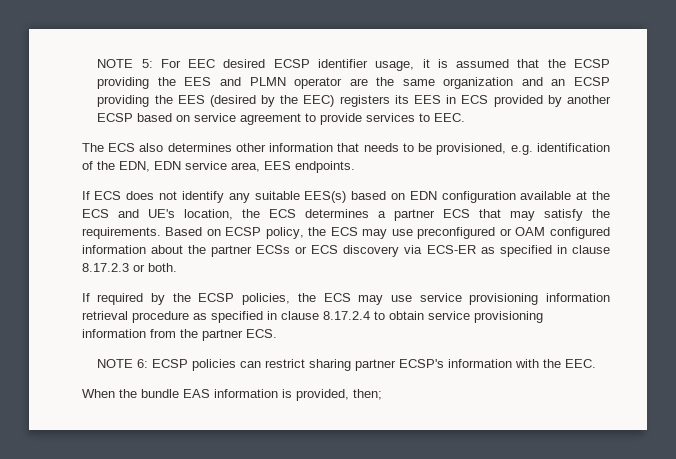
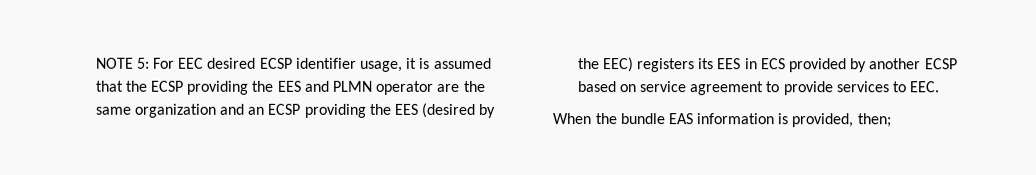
[81,143,610,155] [81,161,355,173] [81,191,610,203] [81,209,611,221] [81,227,610,239] [81,245,611,257] [81,263,177,272] [81,293,610,305] [81,311,543,323] [81,329,277,341] [97,359,597,371] // The ECS also determines other information that needs to be provisioned, e.g. identification of the EDN, EDN service area, EES endpoints. // If ECS does not identify any suitable EES(s) based on EDN configuration available at the ECS and UE's location, the ECS determines a partner ECS that may satisfy the requirements. Based on ECSP policy, the ECS may use preconfigured or OAM configured information about the partner ECSs or ECS discovery via ECS-ER as specified in clause 8.17.2.3 or both. // If required by the ECSP policies, the ECS may use service provisioning information retrieval procedure as specified in clause 8.17.2.4 to obtain service provisioning information from the partner ECS. // NOTE 6: ECSP policies can restrict sharing partner ECSP's information with the EEC. -> (941, 87) none

